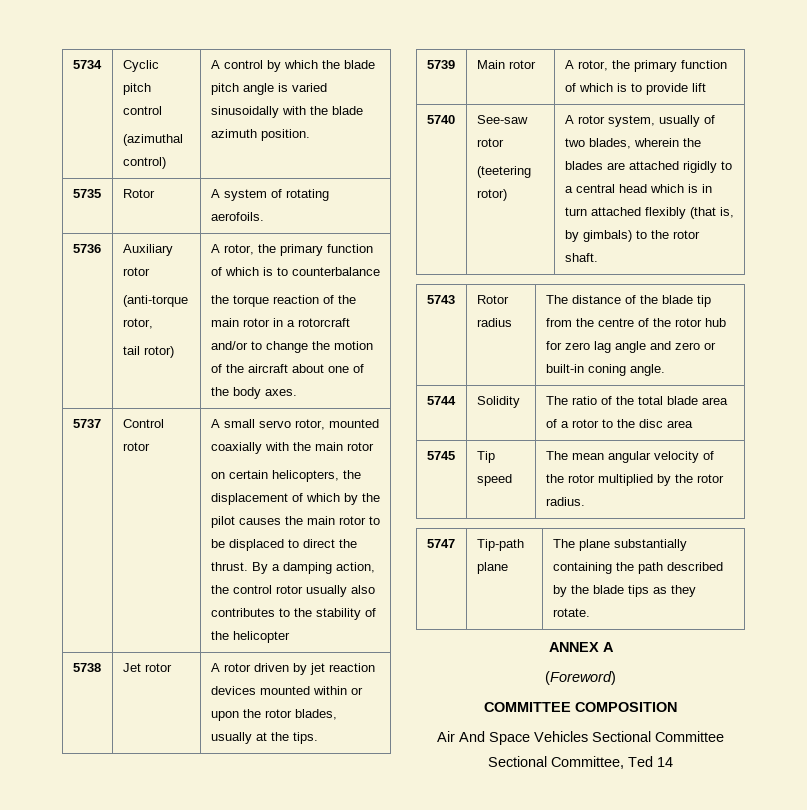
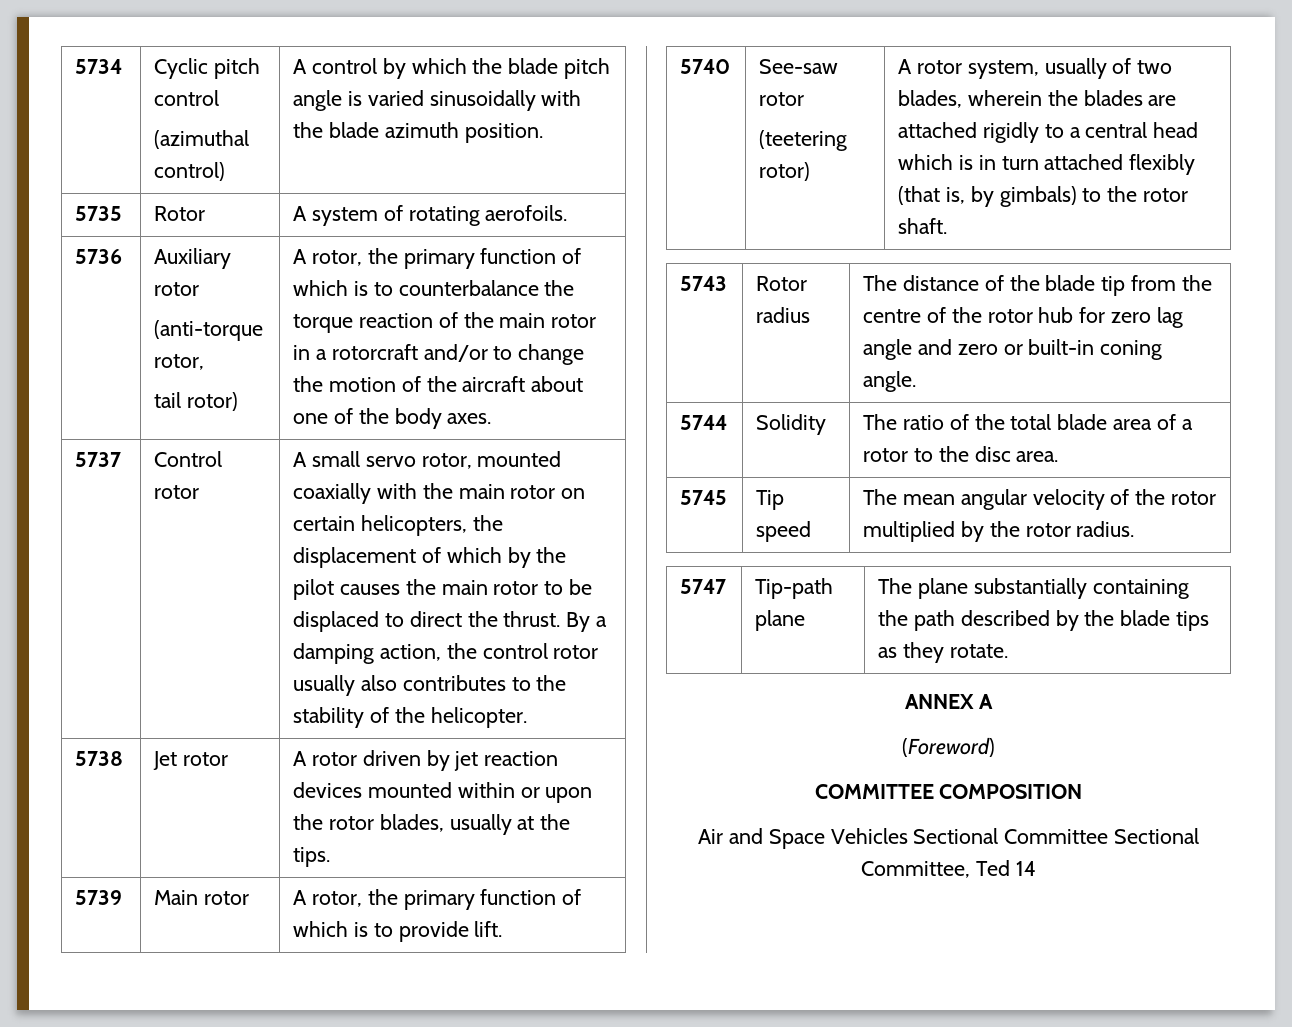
(380, 271) // -> (539, 288) none
(374, 446) // -> (556, 492) none
[232,631,290,643] helicopter -> [430,707,527,728] helicopter.
[691,83,706,92] lift -> [474,921,503,937] lift.
[666,420,693,428] area -> [1016,451,1059,462] area.
[459,731,485,742] And -> [728,828,763,844] and

